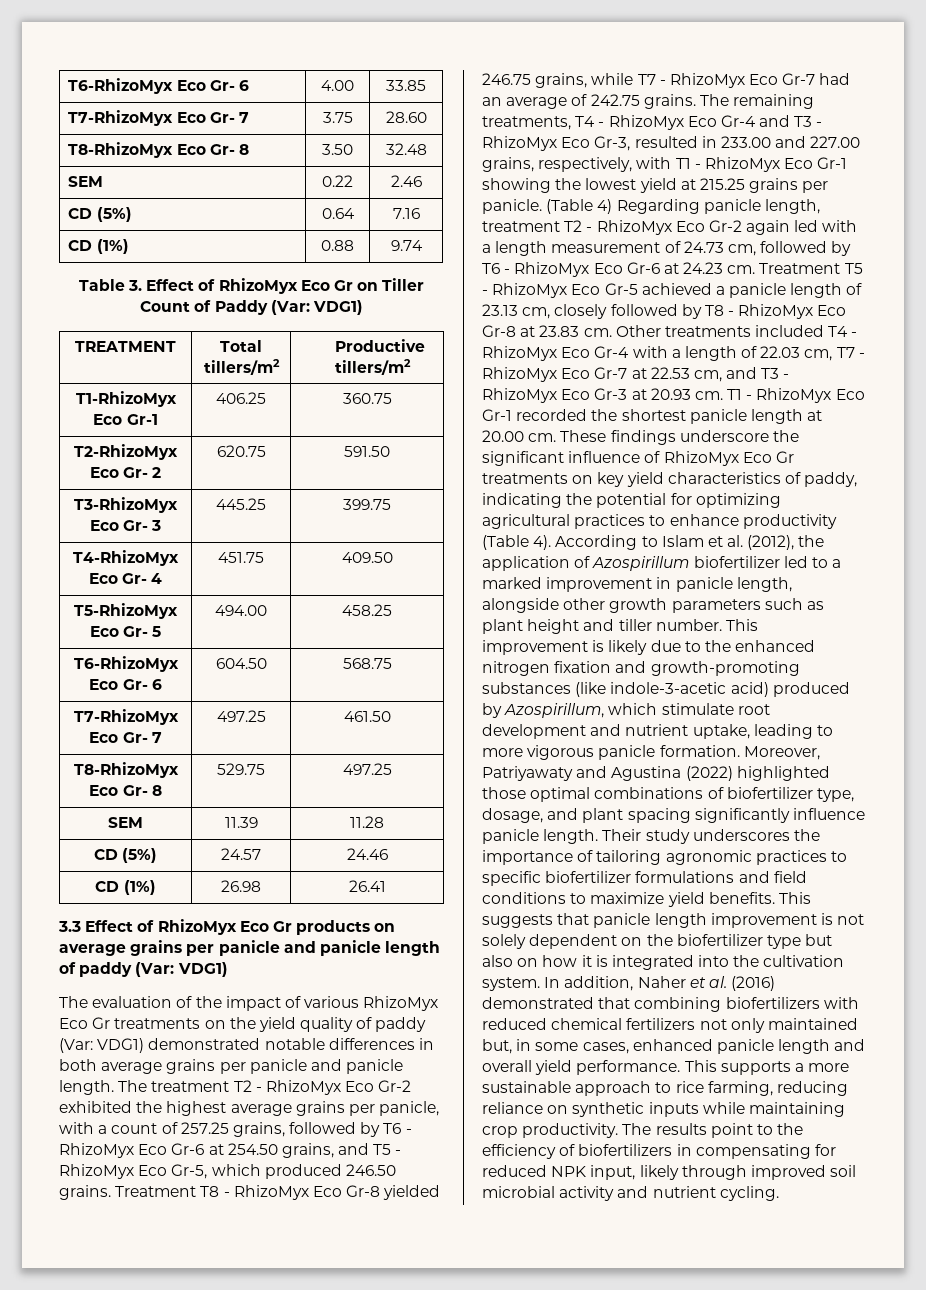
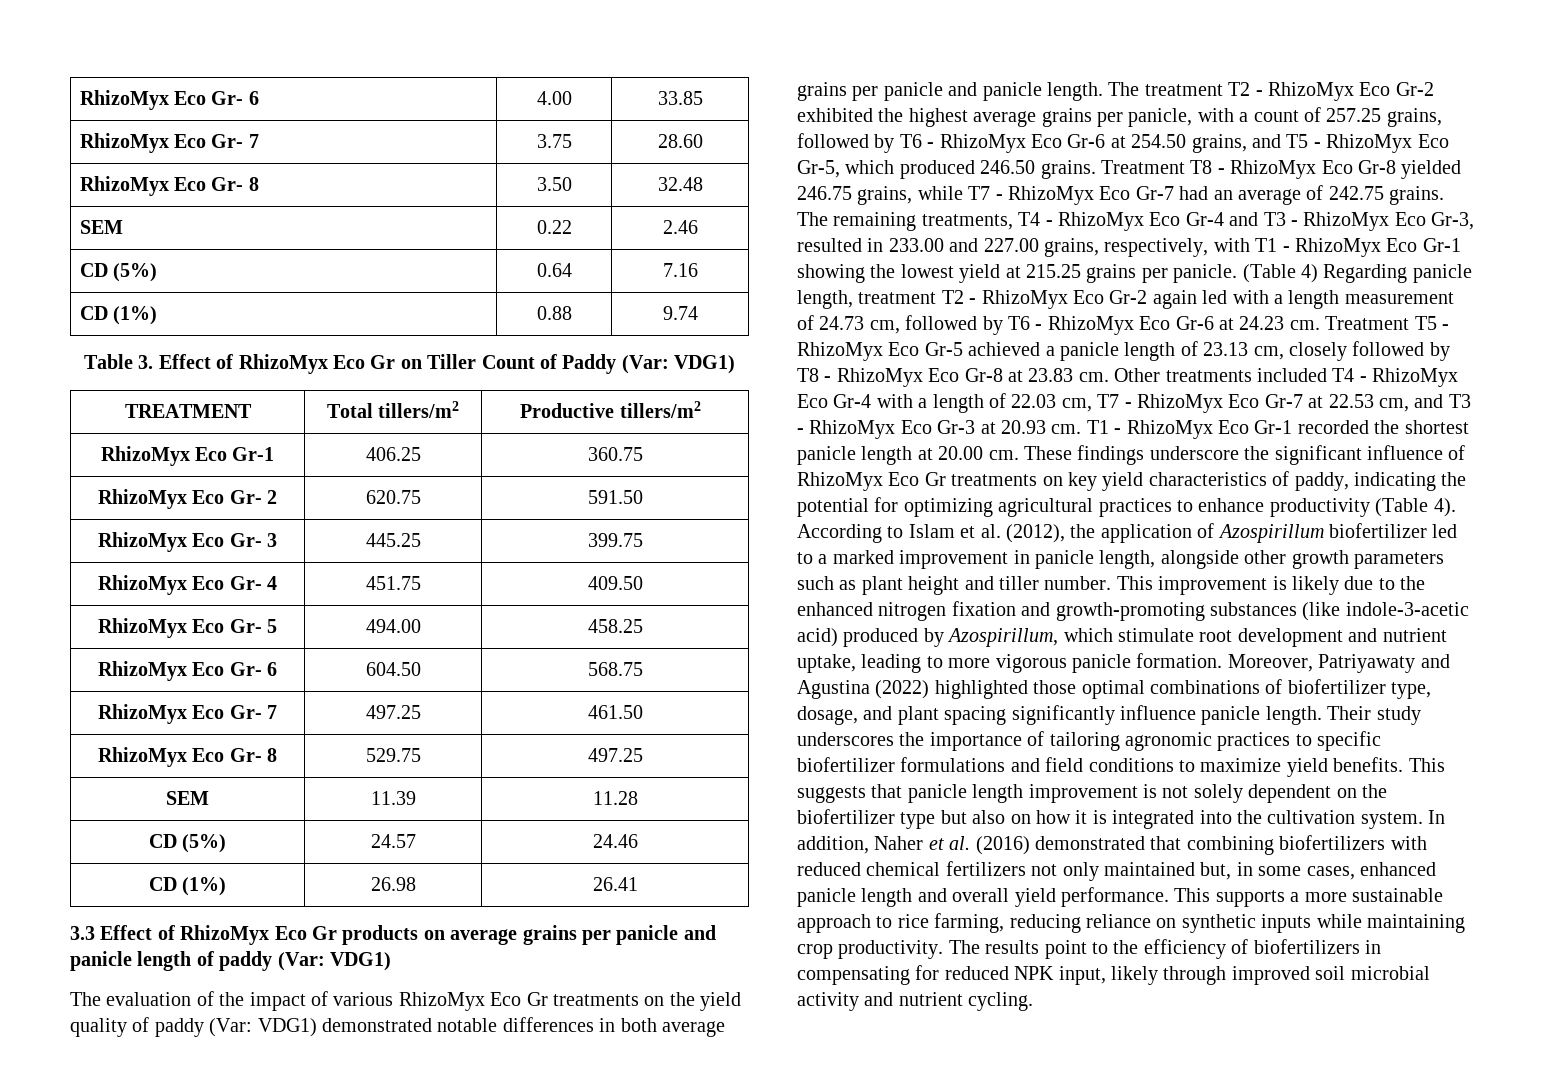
[68,78,174,94] T6-RhizoMyx -> [79,90,169,110] RhizoMyx
[68,110,174,126] T7-RhizoMyx -> [79,133,169,153] RhizoMyx
[68,142,174,158] T8-RhizoMyx -> [79,176,169,196] RhizoMyx
[75,391,177,407] T1-RhizoMyx -> [100,446,190,466] RhizoMyx
[74,444,178,460] T2-RhizoMyx -> [97,489,187,509] RhizoMyx
[74,497,178,513] T3-RhizoMyx -> [97,532,187,552] RhizoMyx
[73,550,179,566] T4-RhizoMyx -> [97,575,187,595] RhizoMyx
[74,603,178,619] T5-RhizoMyx -> [97,618,187,638] RhizoMyx
[73,656,179,672] T6-RhizoMyx -> [97,661,187,681] RhizoMyx
[73,709,179,725] T7-RhizoMyx -> [97,704,187,724] RhizoMyx
[73,762,179,778] T8-RhizoMyx -> [97,747,187,767] RhizoMyx

